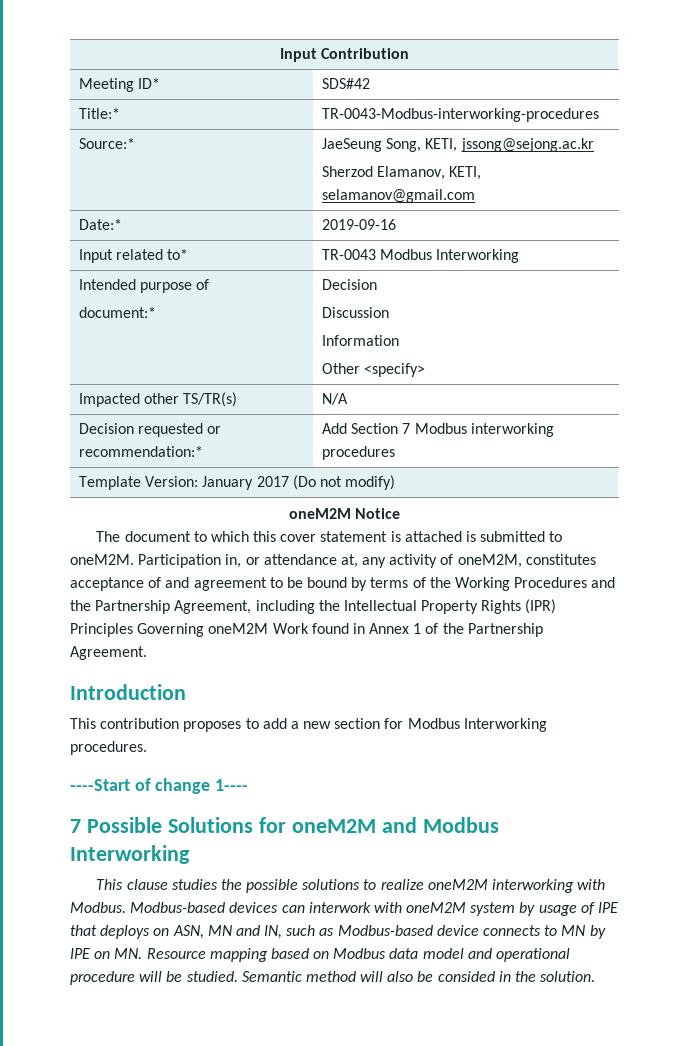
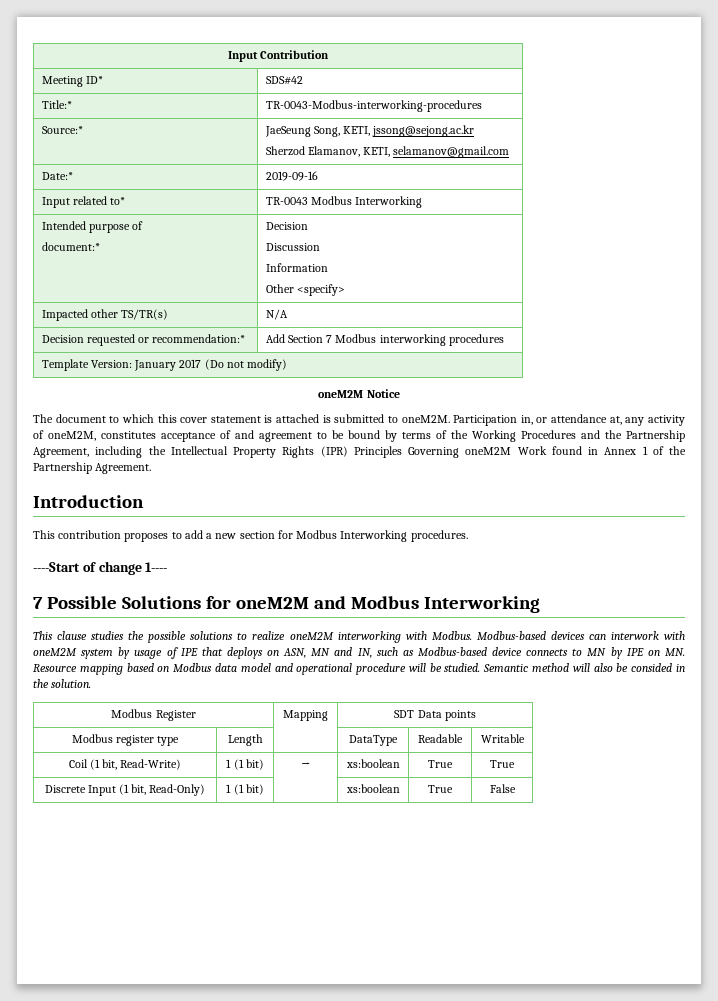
(596, 976) none -> [111,709,196,721] [283,710,328,721] [394,710,476,721] [71,734,180,746] [227,734,263,746] [348,735,398,746] [417,734,463,743] [480,734,525,743] [68,759,182,770] [226,759,264,770] [300,762,310,768] [345,759,400,768] [427,760,453,768] [489,760,515,768] [44,784,206,796] [226,784,264,795] [345,784,400,793] [427,785,453,793] [489,784,516,793] // Modbus Register | Mapping | SDT Data points // Modbus register type | Length | | DataType | Readable | Writable // Coil (1 bit, Read-Write) | 1 (1 bit) | → | xs:boolean | True | True // Discrete Input (1 bit, Read-Only) | 1 (1 bit) | | xs:boolean | True | False

